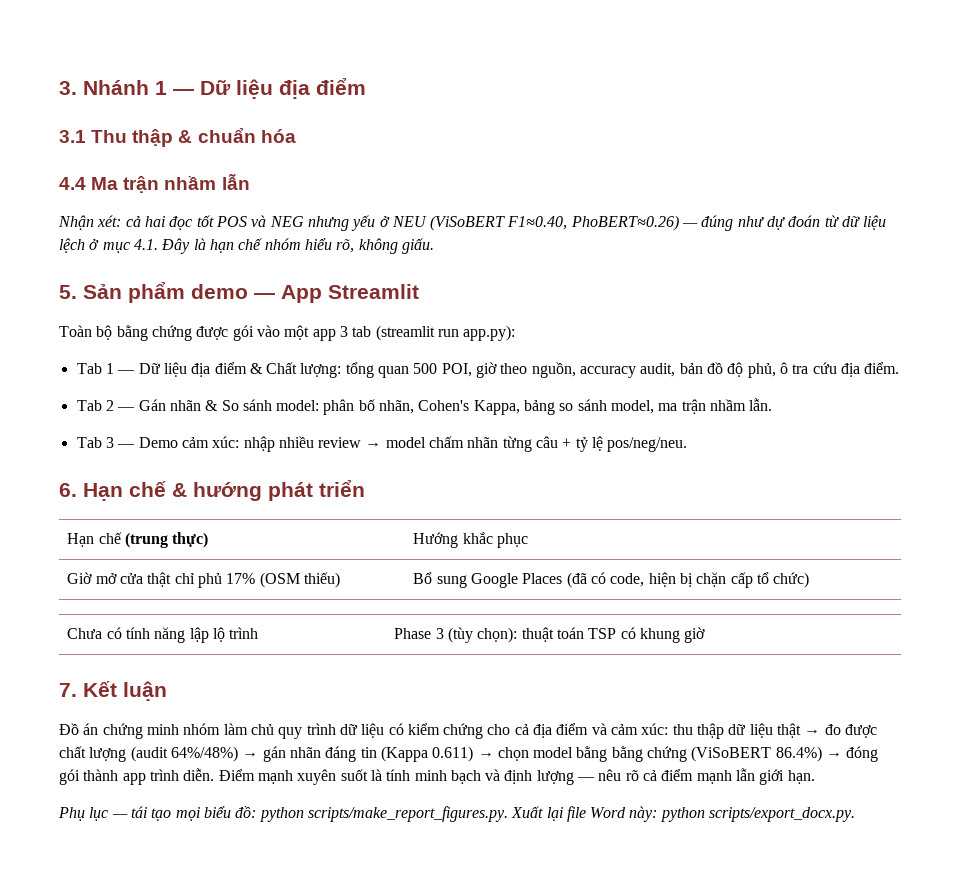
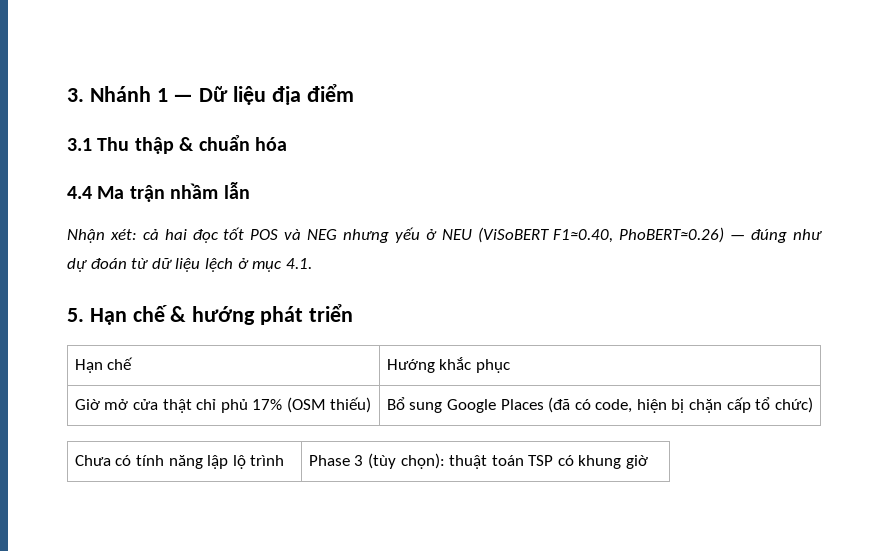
[161,238,434,254] [59,282,419,303] [59,325,516,341] [76,362,900,378] [76,398,773,415] [76,436,688,452] [59,483,77,497] Đây là hạn chế nhóm hiểu rõ, không giấu. // 5. Sản phẩm demo — App Streamlit // Toàn bộ bằng chứng được gói vào một app 3 tab (streamlit run app.py): // Tab 1 — Dữ liệu địa điểm & Chất lượng: tổng quan 500 POI, giờ theo nguồn, accuracy audit, bản đồ độ phủ, ô tra cứu địa điểm. // Tab 2 — Gán nhãn & So sánh model: phân bố nhãn, Cohen's Kappa, bảng so sánh model, ma trận nhầm lẫn. // Tab 3 — Demo cảm xúc: nhập nhiều review → model chấm nhãn từng câu + tỷ lệ pos/neg/neu. // 6. -> [67,308,84,322] // 5.
[124,532,209,548] (trung thực) -> (134, 363) none
[59,681,167,701] [59,723,877,739] [59,746,879,762] [59,768,815,785] [58,806,856,822] // 7. Kết luận // Đồ án chứng minh nhóm làm chủ quy trình dữ liệu có kiểm chứng cho cả địa điểm và cảm xúc: thu thập dữ liệu thật → đo được chất lượng (audit 64%/48%) → gán nhãn đáng tin (Kappa 0.611) → chọn model bằng bằng chứng (ViSoBERT 86.4%) → đóng gói thành app trình diễn. Điểm mạnh xuyên suốt là tính minh bạch và định lượng — nêu rõ cả điểm mạnh lẫn giới hạn. // Phụ lục — tái tạo mọi biểu đồ: python scripts/make_report_figures.py. Xuất lại file Word này: python scripts/export_docx.py. -> (649, 462) none

